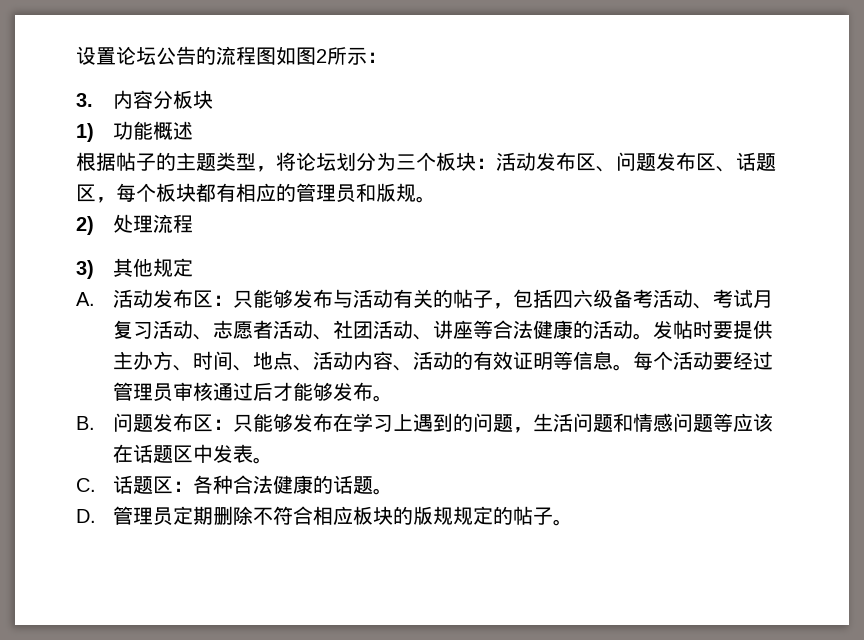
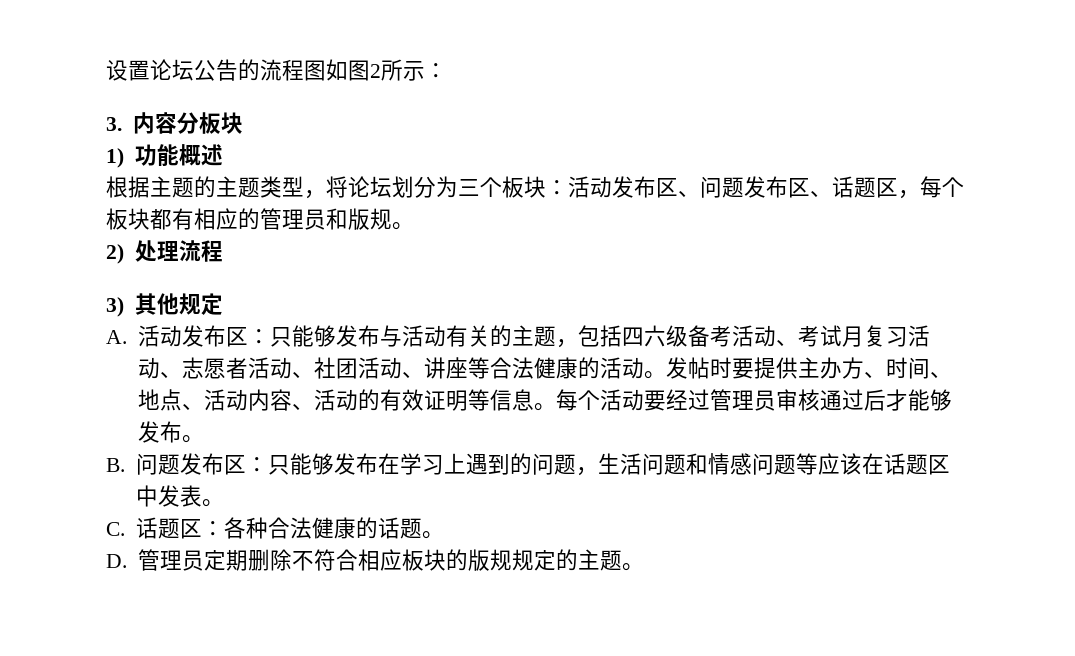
[116,152,156,171] 帖子 -> [150,176,194,198] 主题
[452,289,493,308] 帖子 -> [511,325,556,347] 主题
[512,506,553,525] 帖子 -> [577,549,622,571] 主题

